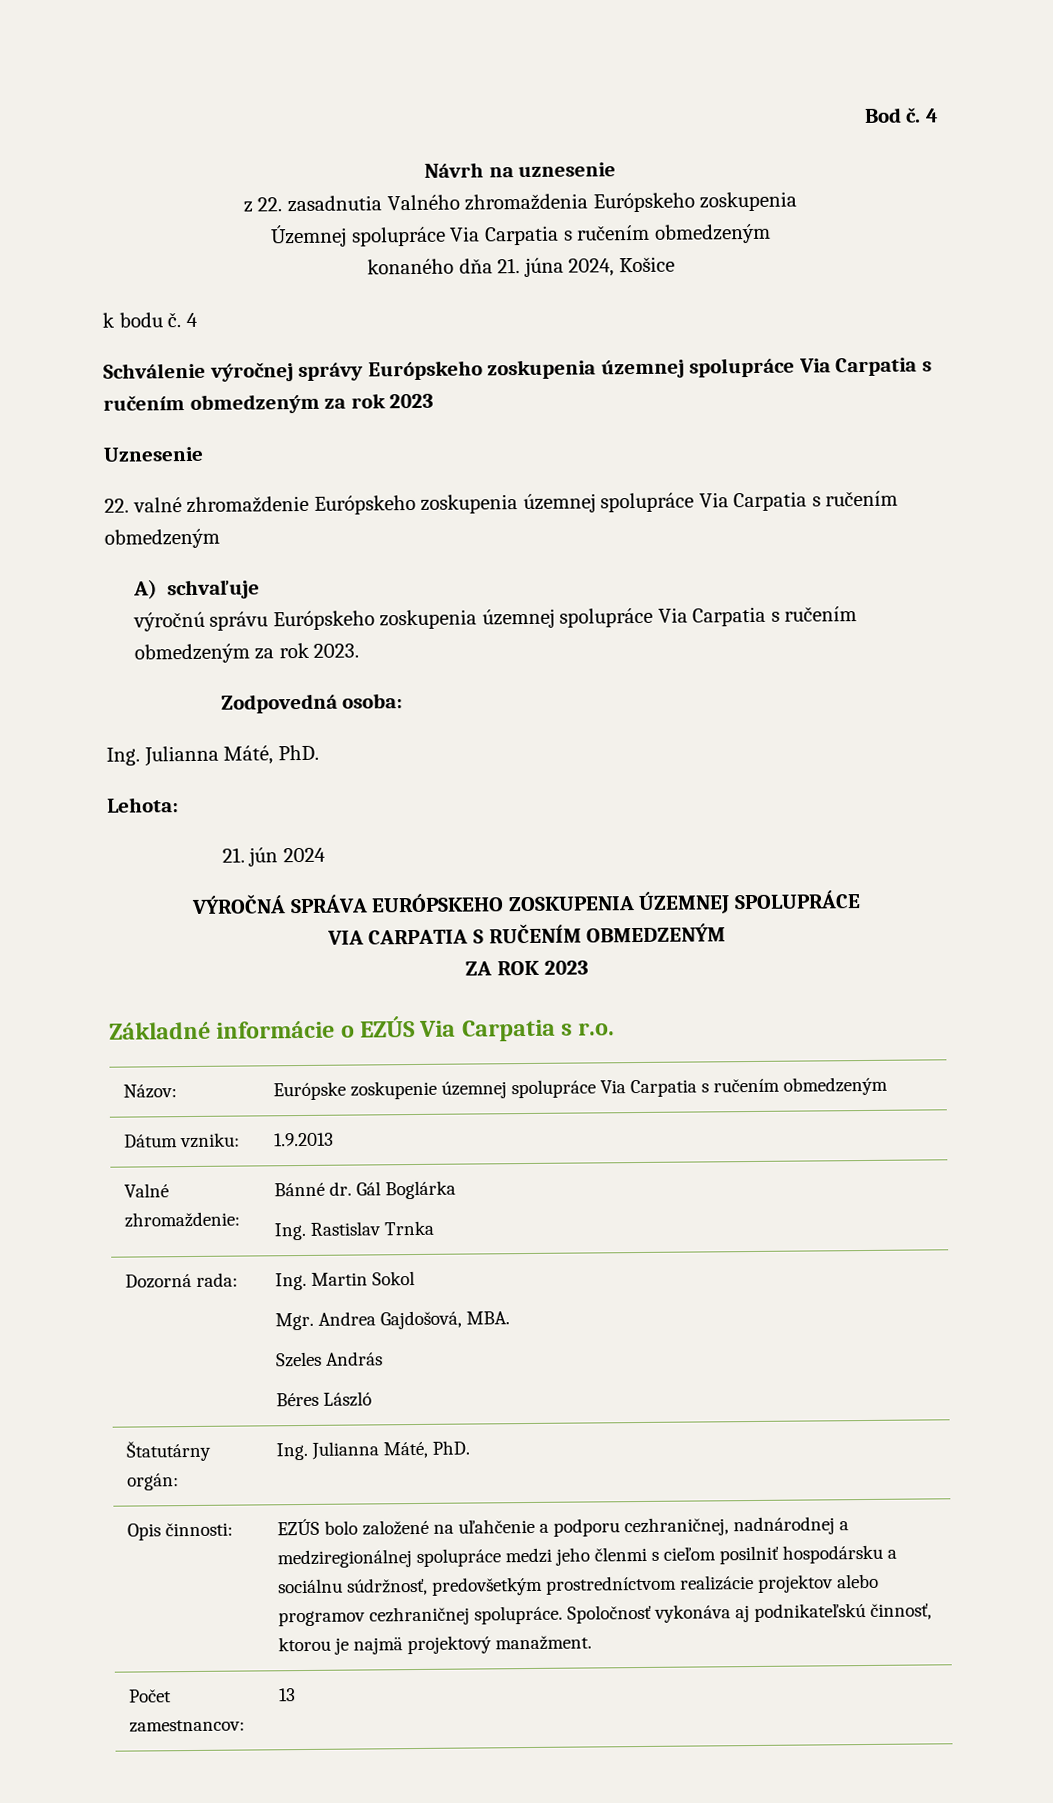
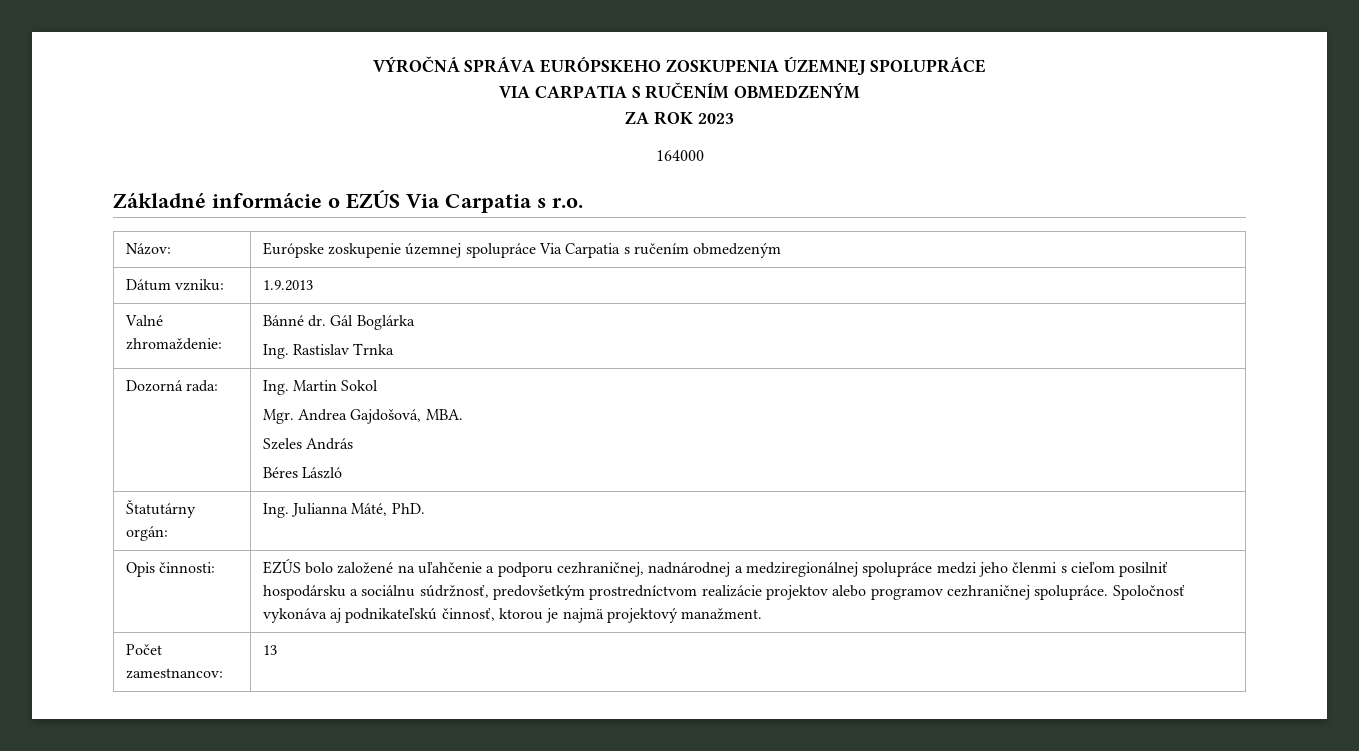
[863,107,939,123] [423,162,617,178] [242,191,798,213] [270,223,771,248] [367,256,675,278] [102,312,198,328] [103,357,932,382] [103,393,435,414] [103,446,204,462] [104,490,899,515] [104,528,220,549] [132,579,260,600] [132,606,858,632] [133,642,360,664] [220,693,404,714] [106,744,319,767] [107,797,179,813] [221,847,326,867] Bod č. 4 // Návrh na uznesenie // z 22. zasadnutia Valného zhromaždenia Európskeho zoskupenia // Územnej spolupráce Via Carpatia s ručením obmedzeným // konaného dňa 21. júna 2024, Košice // k bodu č. 4 // Schválenie výročnej správy Európskeho zoskupenia územnej spolupráce Via Carpatia s ručením obmedzeným za rok 2023 // Uznesenie // 22. valné zhromaždenie Európskeho zoskupenia územnej spolupráce Via Carpatia s ručením obmedzeným // A) schvaľuje // výročnú správu Európskeho zoskupenia územnej spolupráce Via Carpatia s ručením obmedzeným za rok 2023. // Zodpovedná osoba: // Ing. Julianna Máté, PhD. // Lehota: // 21. jún 2024 // -> (372, 64) none
(589, 967) none -> [655,150,704,161] // 164000

